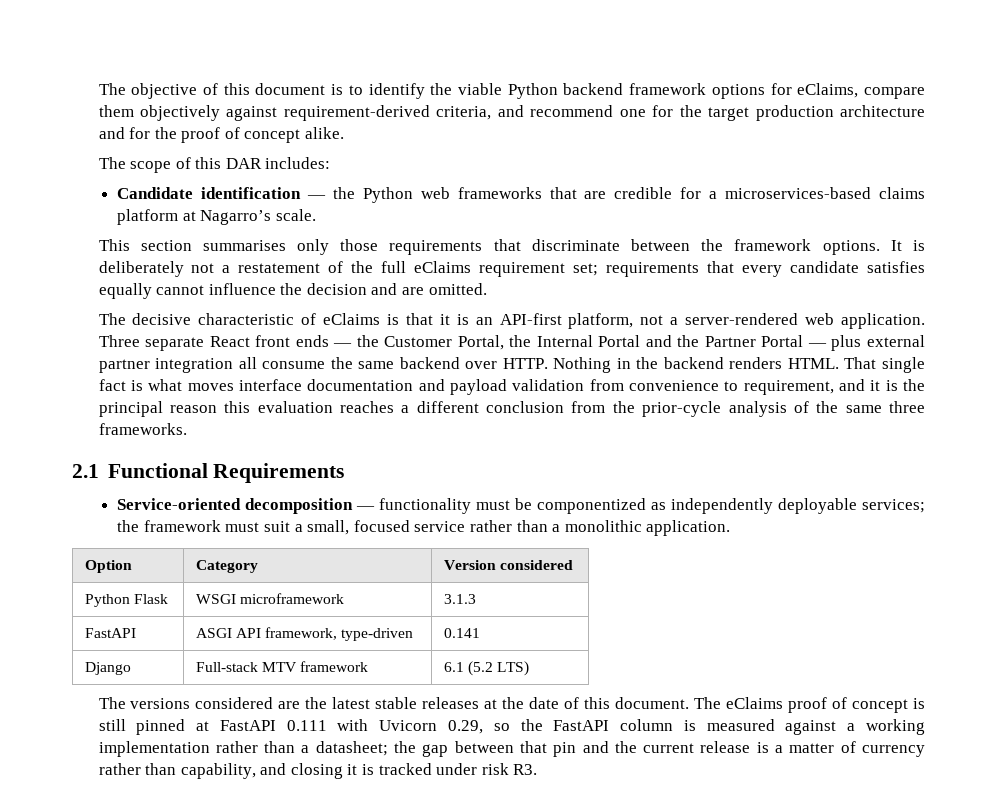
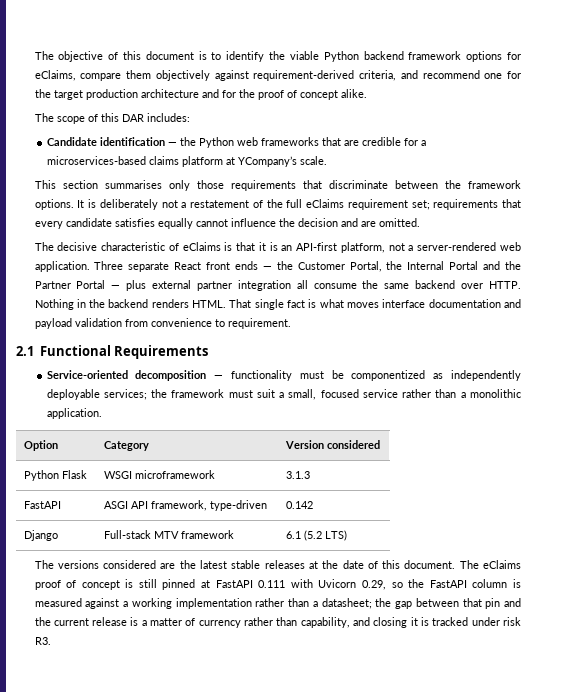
[200,210,272,225] Nagarro’s -> [237,156,297,167] YCompany’s
[743,379,925,395] [98,401,925,417] [98,423,187,435] requirement, and it is the principal reason this evaluation reaches a different conclusion from the prior-cycle analysis of the same three frameworks. -> [227,318,291,329] requirement.
[443,628,480,638] 0.141 -> [285,501,313,509] 0.142

